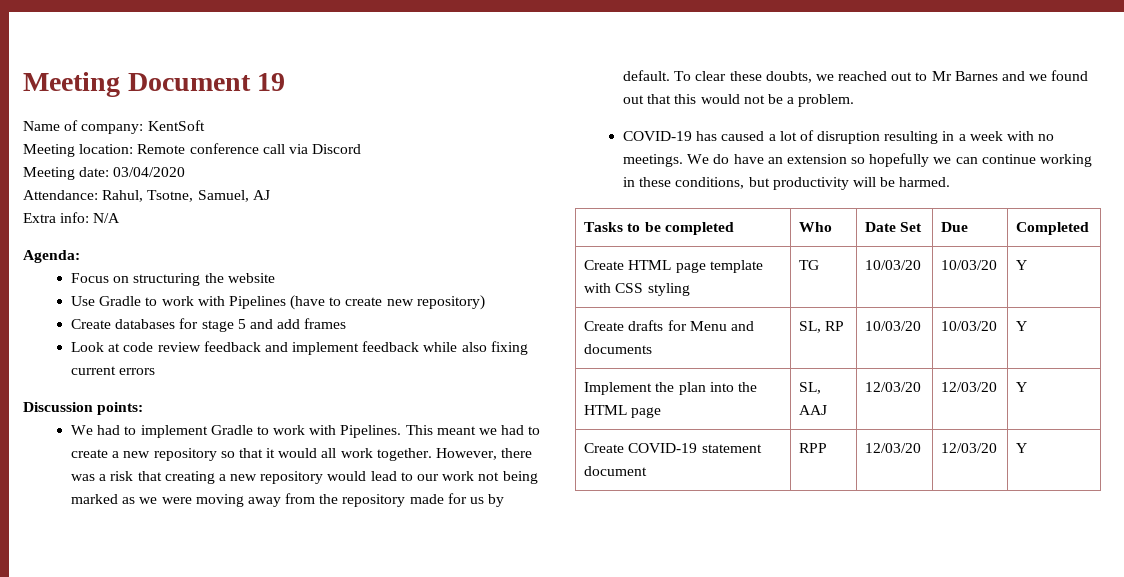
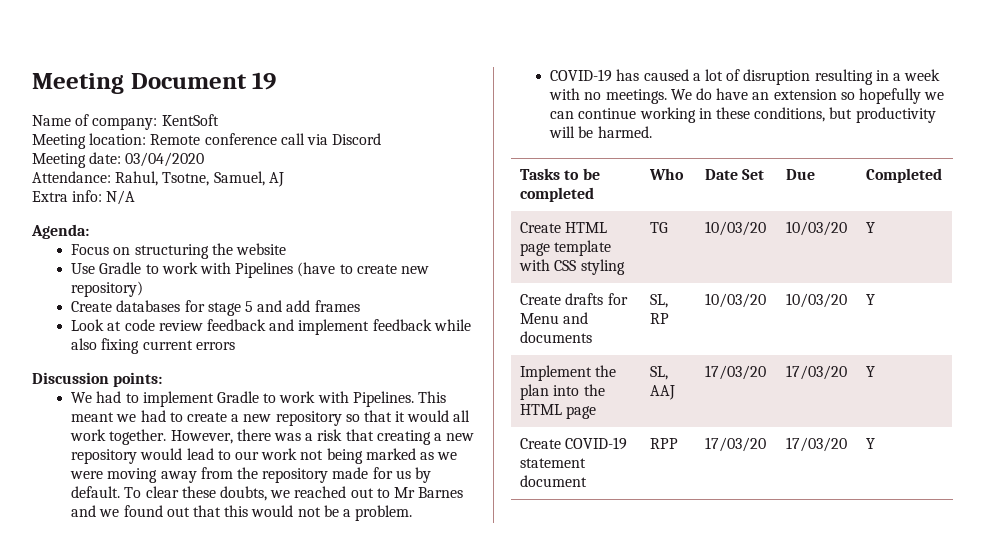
[865,382,922,392] [941,382,998,392] 12/03/20 | 12/03/20 -> [705,365,767,380] [786,365,848,380] 17/03/20 | 17/03/20
[865,443,922,453] [941,443,998,453] 12/03/20 | 12/03/20 -> [705,437,767,452] [786,437,848,452] 17/03/20 | 17/03/20

